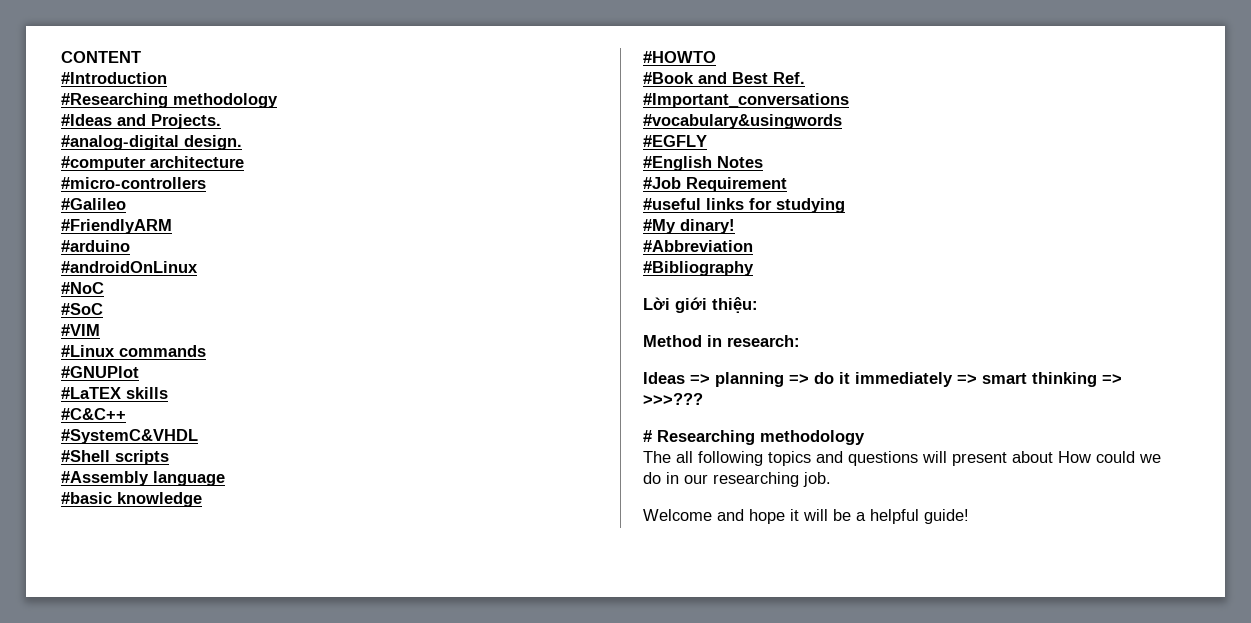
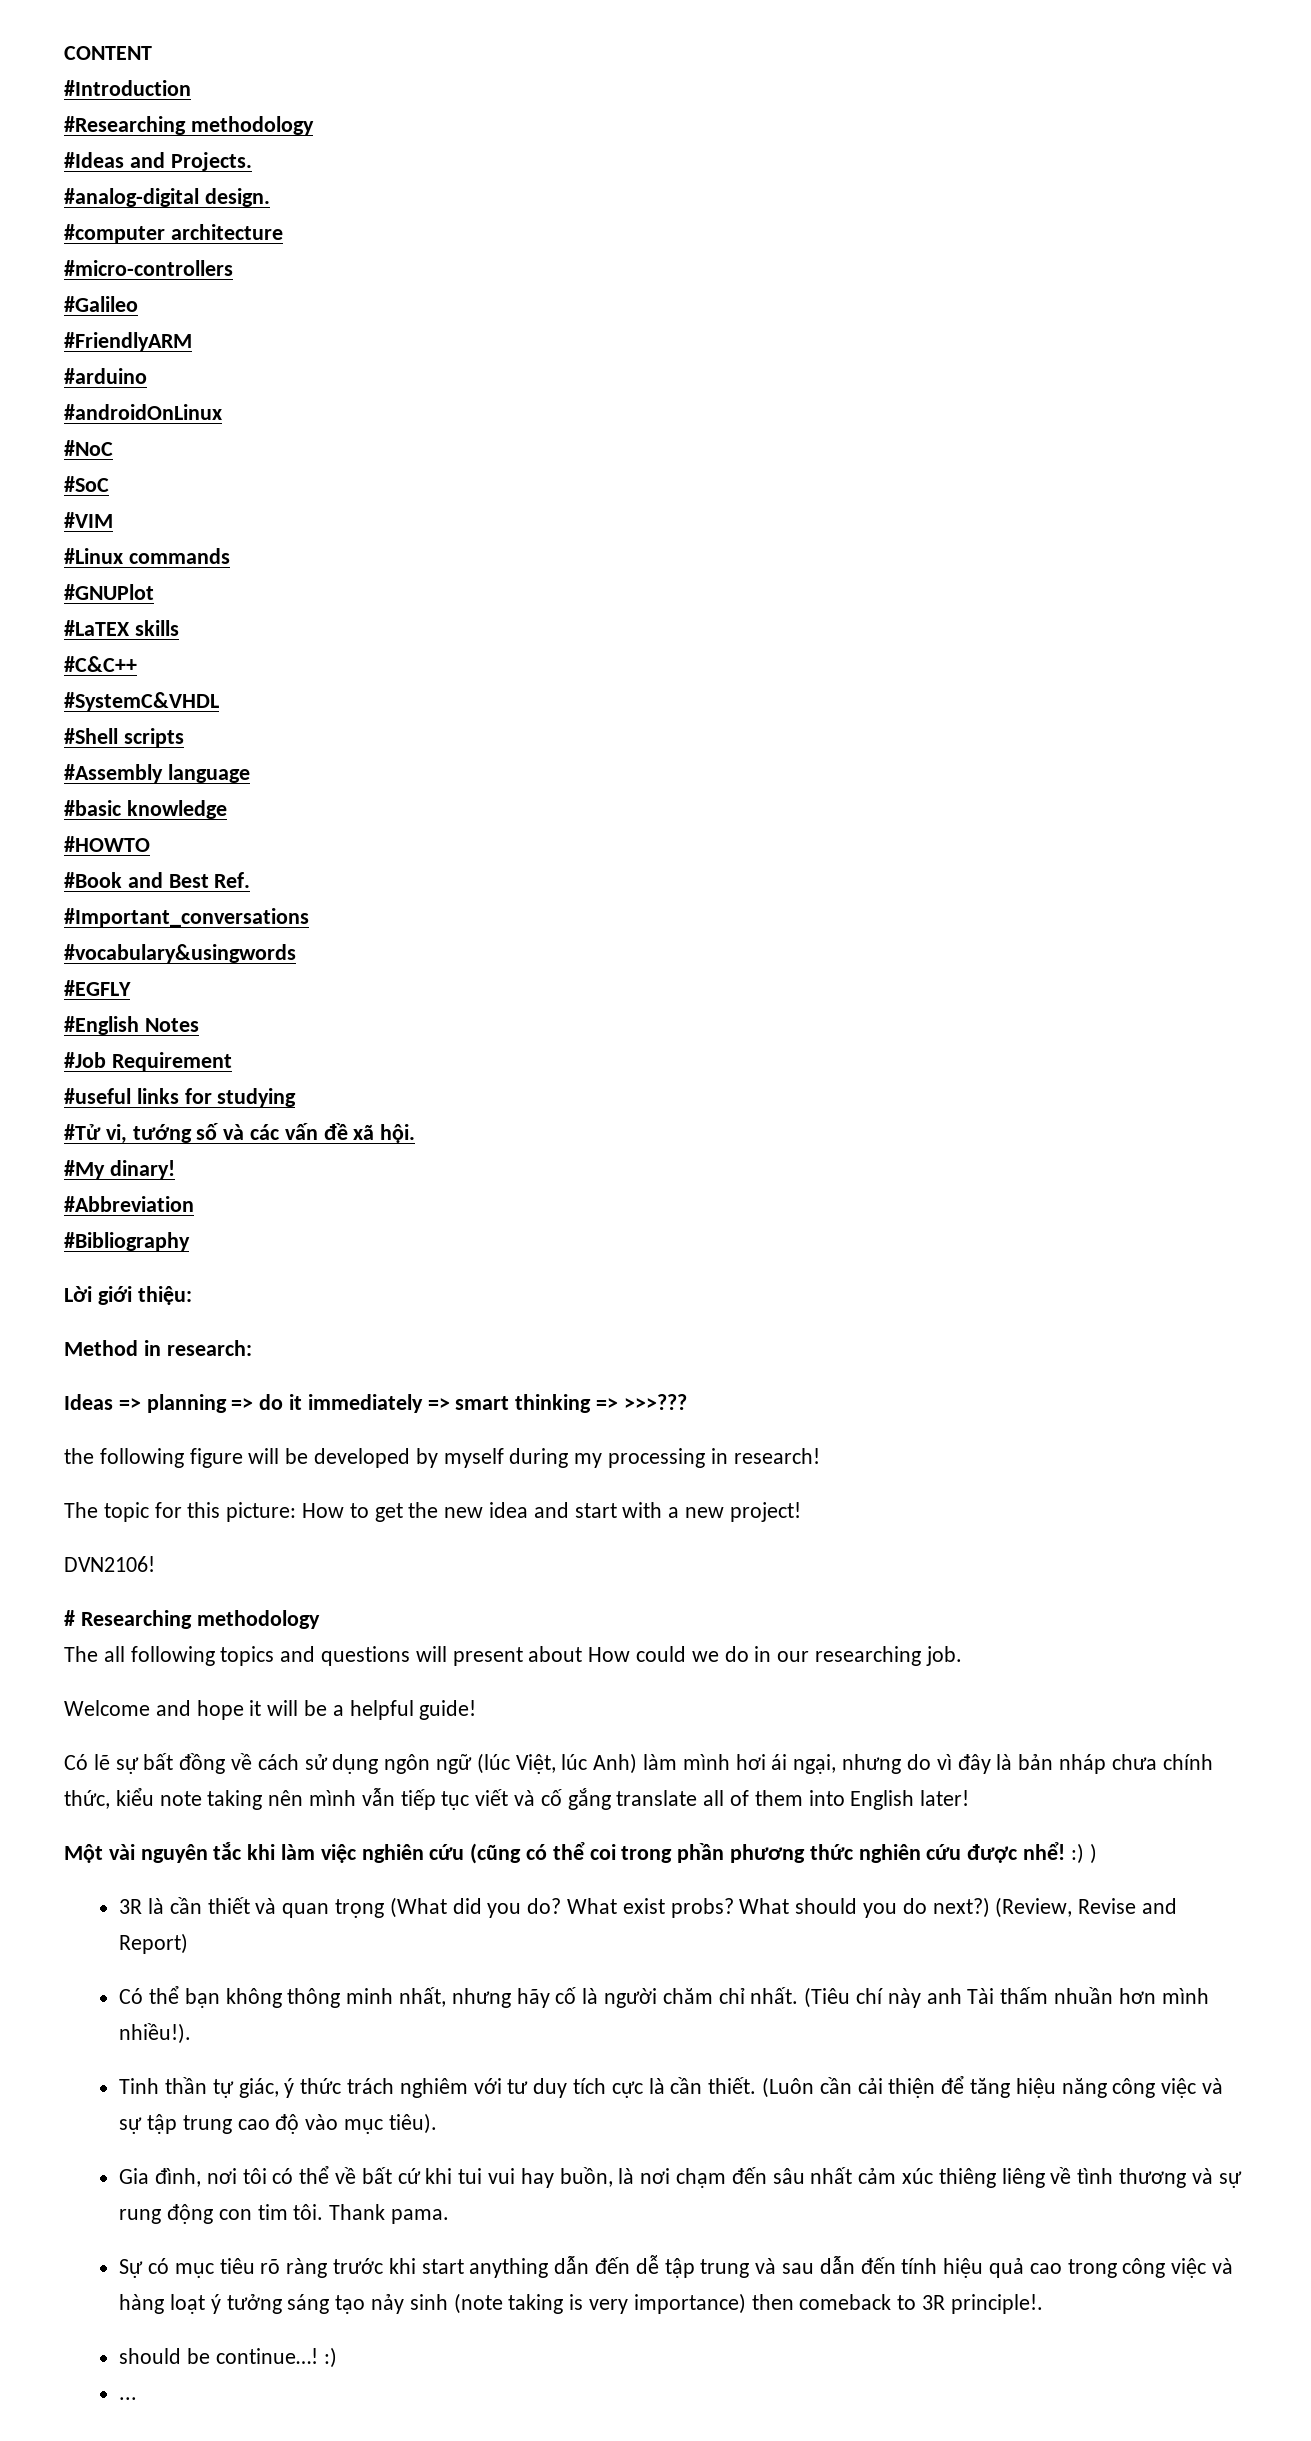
(845, 205) none -> [64,1123,416,1144] // #Tử vi, tướng số và các vấn đề xã hội.
(703, 399) none -> [64,1448,820,1468] [64,1502,801,1522] [64,1556,155,1572] // the following figure will be developed by myself during my processing in research! // The topic for this picture: How to get the new idea and start with a new project! // DVN2106!
(969, 516) none -> [64,1753,1213,1774] [64,1788,970,1810] [64,1842,1097,1864] [119,1897,1177,1918] [119,1933,189,1954] [119,1986,1209,2008] [119,2023,192,2044] [119,2076,1224,2098] [119,2113,437,2134] [119,2166,1242,2188] [119,2204,449,2224] [119,2255,1234,2278] [119,2293,1043,2314] [119,2347,337,2368] [119,2397,138,2400] // Có lẽ sự bất đồng về cách sử dụng ngôn ngữ (lúc Việt, lúc Anh) làm mình hơi ái ngại, nhưng do vì đây là bản nháp chưa chính thức, kiểu note taking nên mình vẫn tiếp tục viết và cố gắng translate all of them into English later! // Một vài nguyên tắc khi làm việc nghiên cứu (cũng có thể coi trong phần phương thức nghiên cứu được nhể! :) ) // 3R là cần thiết và quan trọng (What did you do? What exist probs? What should you do next?) (Review, Revise and Report) // Có thể bạn không thông minh nhất, nhưng hãy cố là người chăm chỉ nhất. (Tiêu chí này anh Tài thấm nhuần hơn mình nhiều!). // Tinh thần tự giác, ý thức trách nghiêm với tư duy tích cực là cần thiết. (Luôn cần cải thiện để tăng hiệu năng công việc và sự tập trung cao độ vào mục tiêu). // Gia đình, nơi tôi có thể về bất cứ khi tui vui hay buồn, là nơi chạm đến sâu nhất cảm xúc thiêng liêng về tình thương và sự rung động con tim tôi. Thank pama. // Sự có mục tiêu rõ ràng trước khi start anything dẫn đến dễ tập trung và sau dẫn đến tính hiệu quả cao trong công việc và hàng loạt ý tưởng sáng tạo nảy sinh (note taking is very importance) then comeback to 3R principle!. // should be continue…! :) // ...

